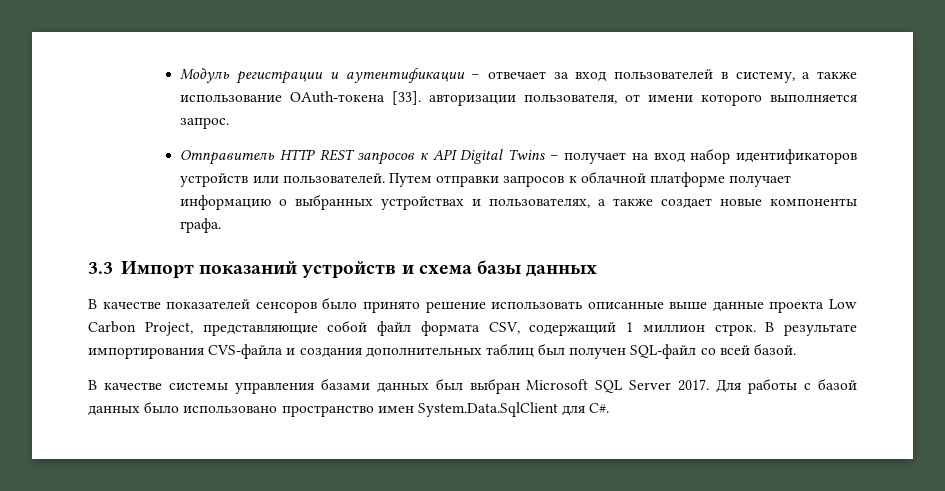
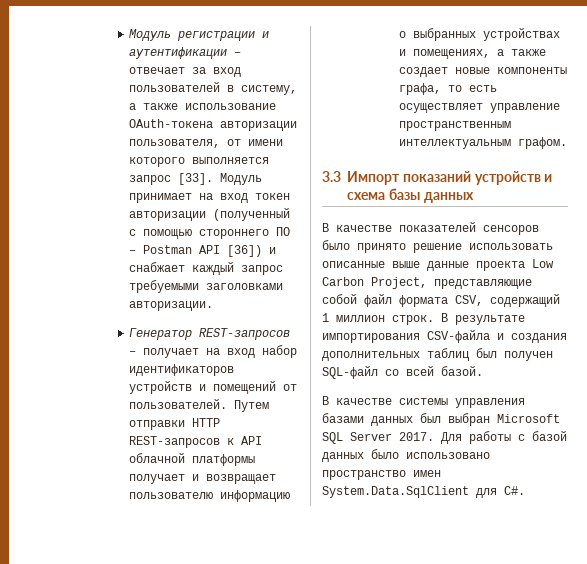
[392,91,422,105] [33]. -> (214, 123) none
[180,117,230,129] [180,149,546,165] запрос. // Отправитель HTTP REST запросов к API Digital Twins -> [129,173,263,185] [129,193,291,203] [129,208,291,221] [129,227,291,239] [129,245,277,257] [129,262,284,275] [129,280,284,293] [129,301,214,311] [129,328,291,340] запрос [33]. Модуль принимает на вход токен авторизации (полученный с помощью стороннего ПО – Postman API [36]) и снабжает каждый запрос требуемыми заголовками авторизации. // Генератор REST-запросов
[252,171,792,187] или пользователей. Путем отправки запросов к облачной платформе получает -> [199,381,298,394] [129,399,270,412] [129,418,221,430] [129,436,263,448] [129,453,256,466] [129,474,277,484] [129,492,214,499] и помещений от пользователей. Путем отправки HTTP REST-запросов к API облачной платформы получает и возвращает пользователю
[489,198,591,208] пользователях, -> [413,49,491,59] помещениях,
[180,218,222,233] графа. -> [399,83,498,95] [399,103,561,113] [399,121,512,131] [399,137,568,149] графа, то есть осуществляет управление пространственным интеллектуальным графом.
[208,344,284,359] CVS-файла -> [427,330,490,343] CSV-файла

